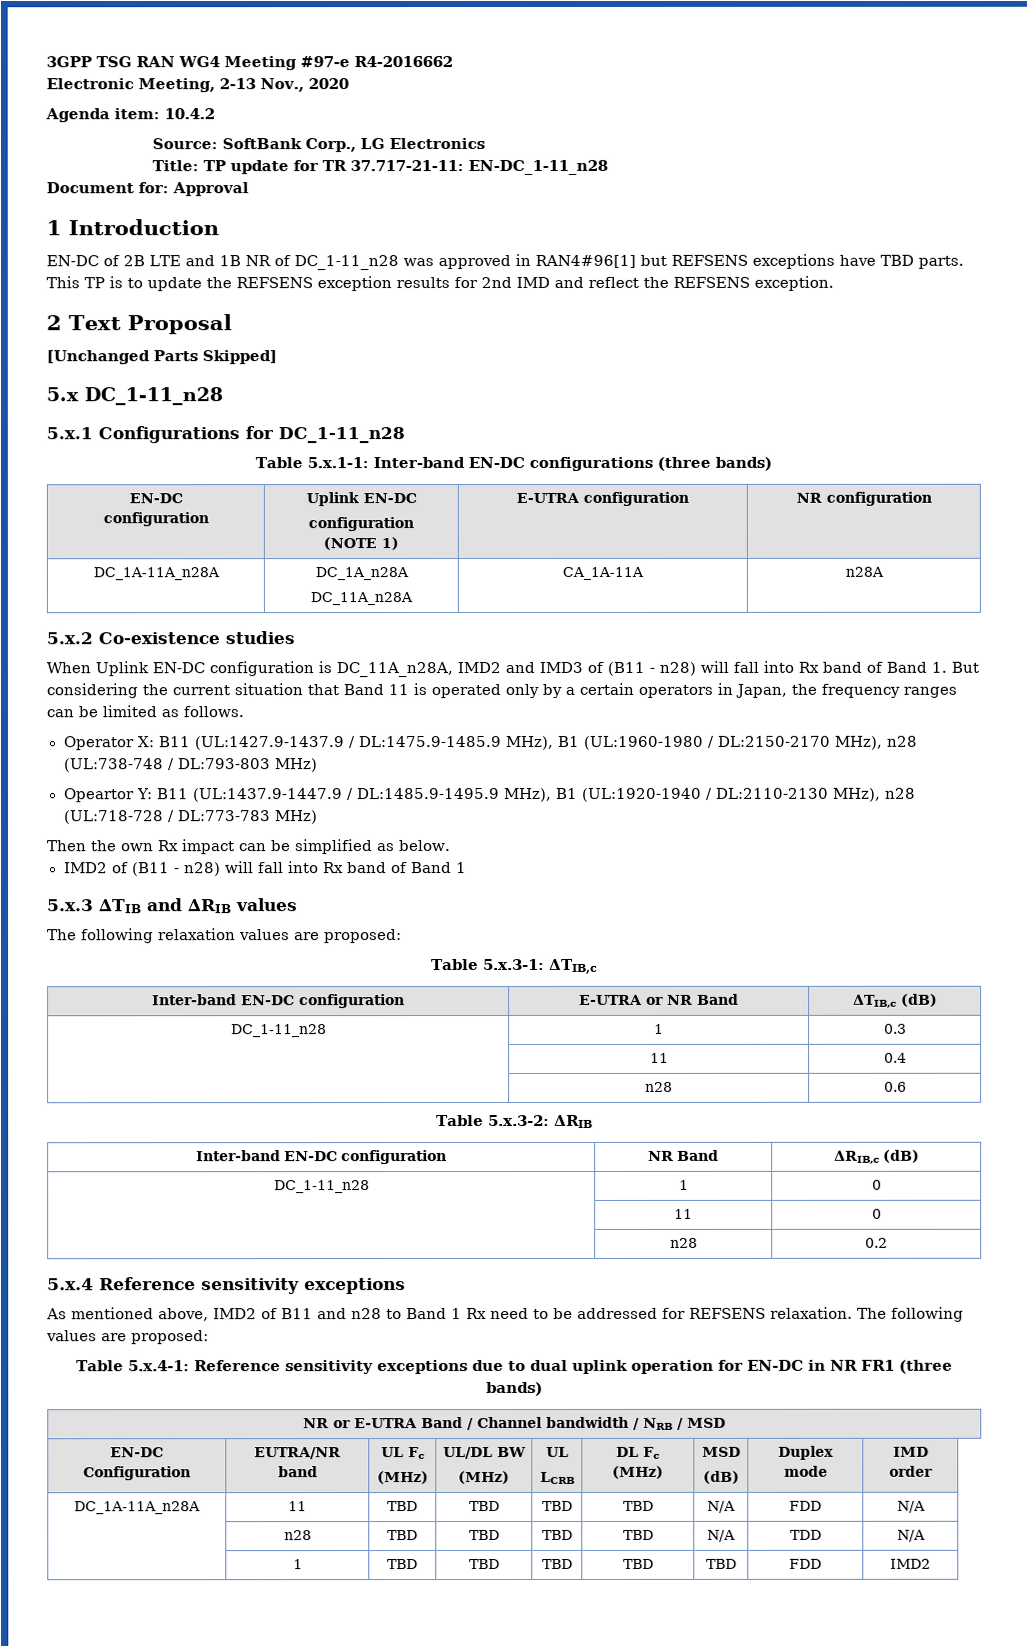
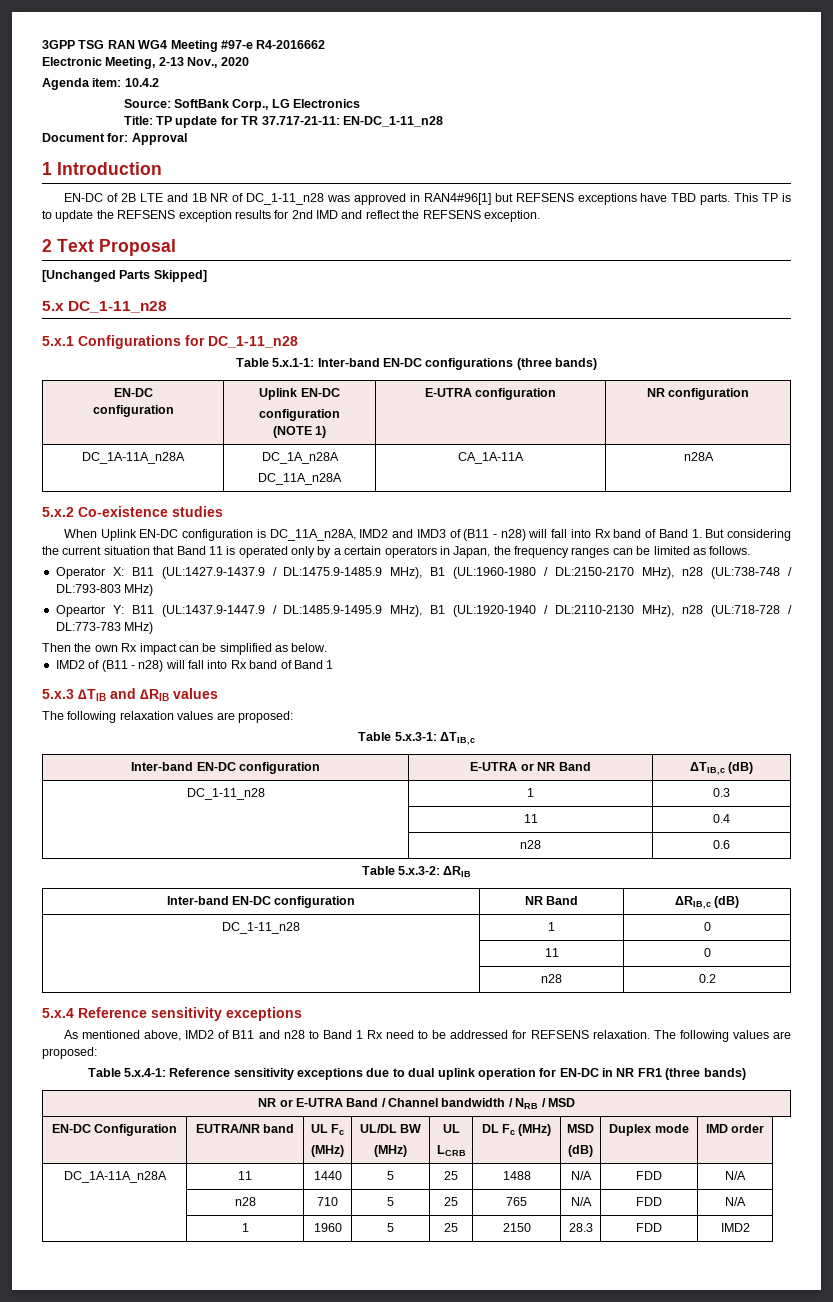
[387,1501,418,1512] [468,1501,500,1512] [541,1500,573,1511] [622,1500,654,1511] TBD | TBD | TBD | TBD -> [313,1171,342,1180] [387,1171,394,1180] [444,1171,458,1180] [502,1171,531,1180] 1440 | 5 | 25 | 1488
[387,1530,418,1541] [468,1530,500,1541] [541,1529,573,1540] [622,1529,654,1540] [707,1529,736,1542] [789,1529,822,1540] TBD | TBD | TBD | TBD | N/A | TDD -> [317,1197,338,1206] [387,1197,394,1206] [444,1197,458,1206] [506,1197,527,1206] [570,1197,592,1206] [636,1197,662,1206] 710 | 5 | 25 | 765 | N/A | FDD
[387,1559,418,1570] [468,1559,500,1570] [541,1558,573,1569] [622,1558,654,1569] [705,1558,737,1569] TBD | TBD | TBD | TBD | TBD -> [313,1223,342,1232] [387,1223,394,1232] [444,1223,458,1232] [502,1223,531,1232] [568,1223,593,1232] 1960 | 5 | 25 | 2150 | 28.3

